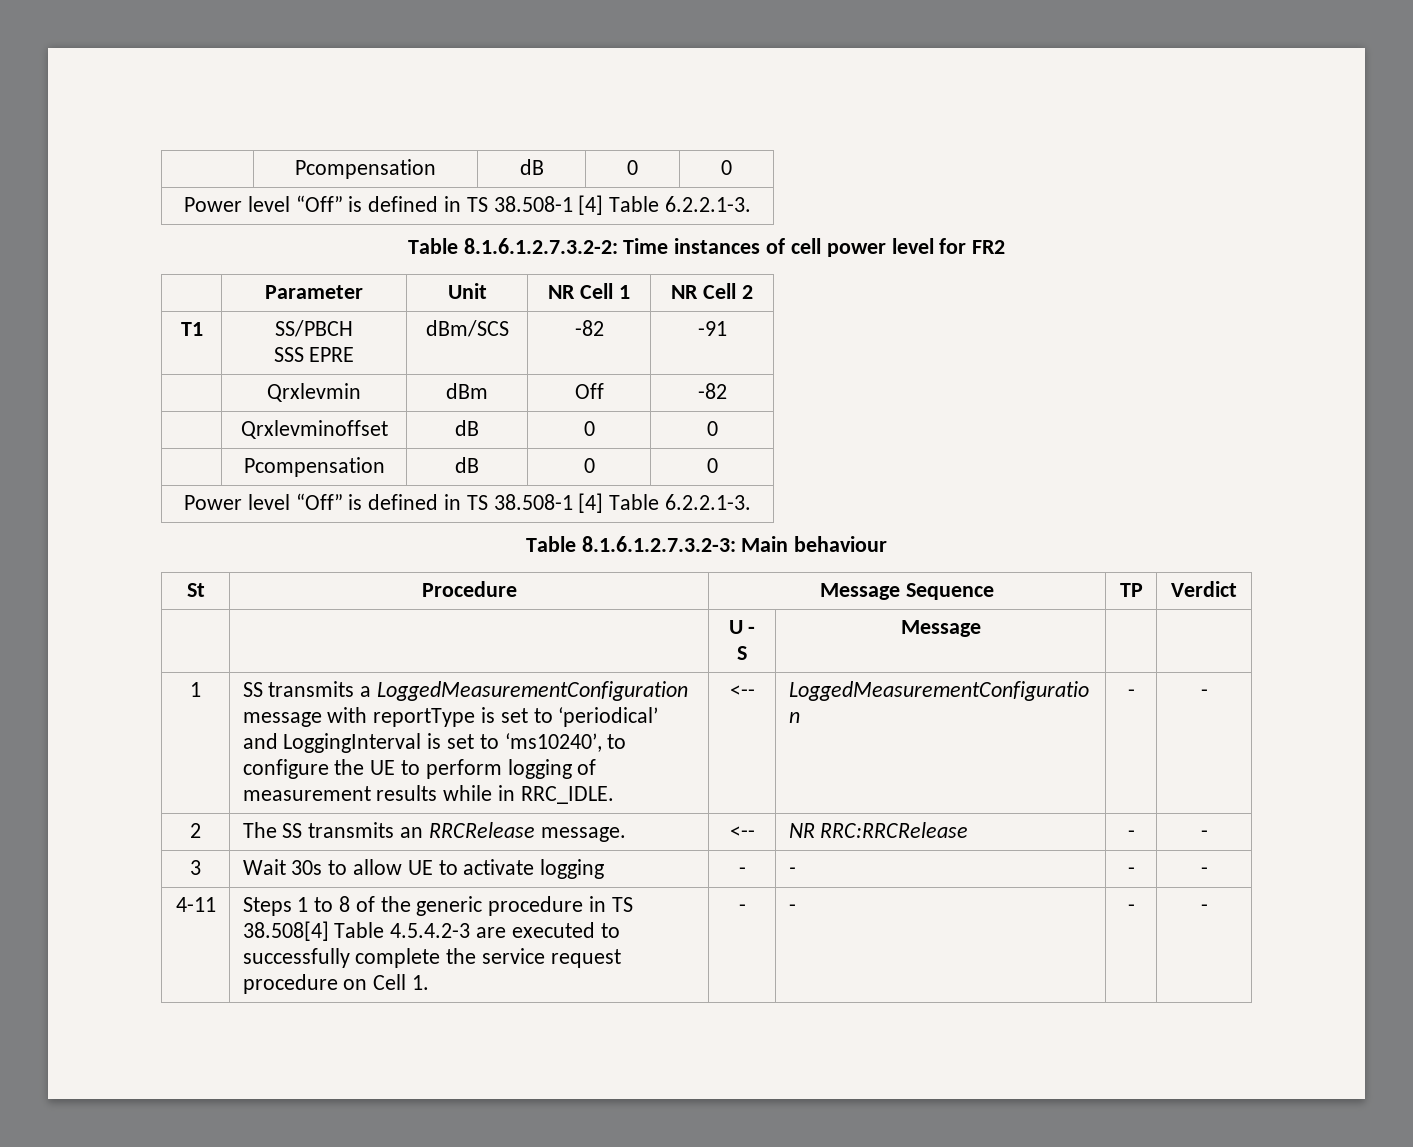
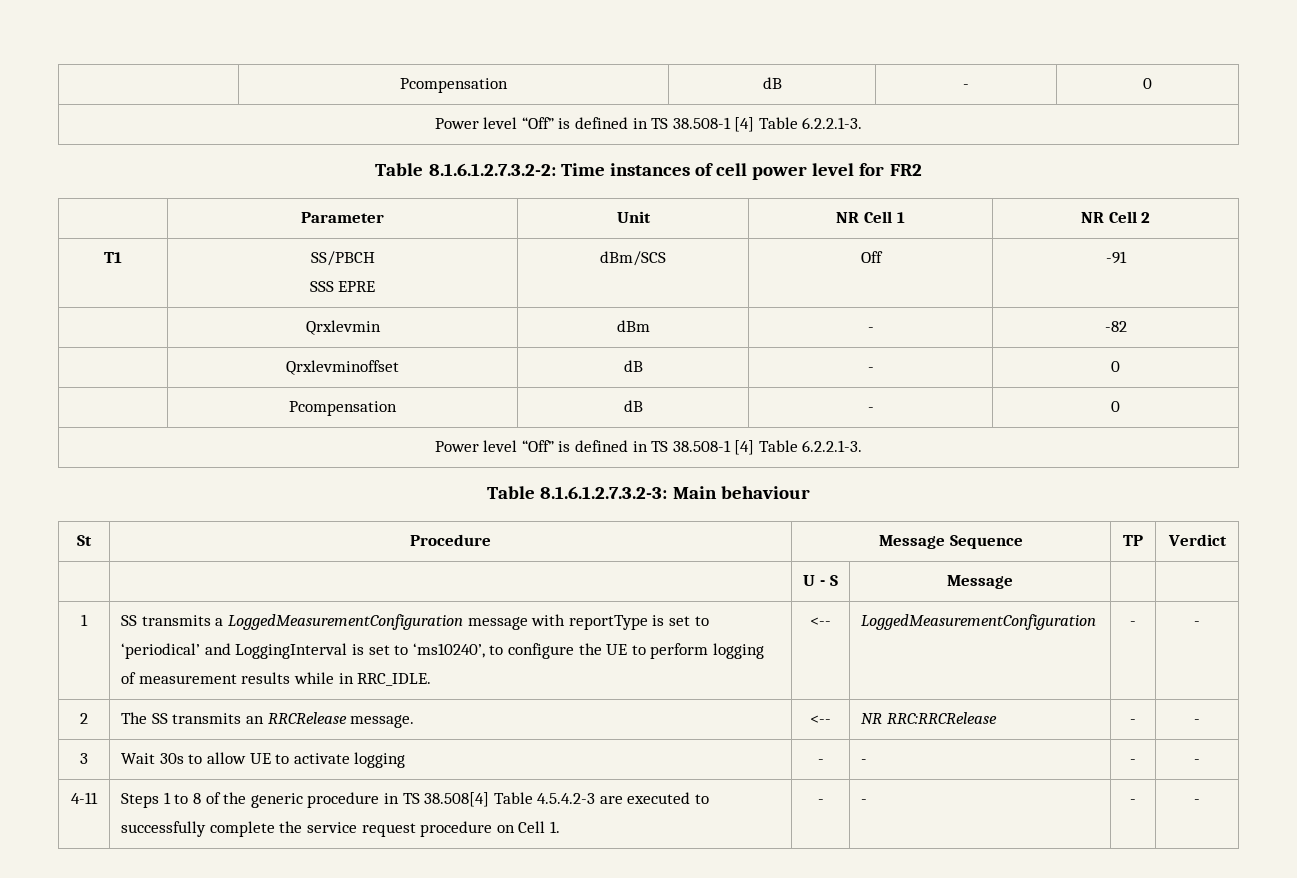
[295,159,436,179] [519,159,544,175] [627,160,638,175] | Pcompensation | dB | 0 -> [400,78,508,93] [762,77,782,89] [963,84,969,89] | Pcompensation | dB | -
[574,320,604,336] -82 -> [860,251,883,263] Off
[574,383,604,399] Off -> [867,327,874,332] -
[583,421,595,436] 0 -> [867,367,874,372] -
[583,458,595,473] 0 -> [867,407,874,412] -

